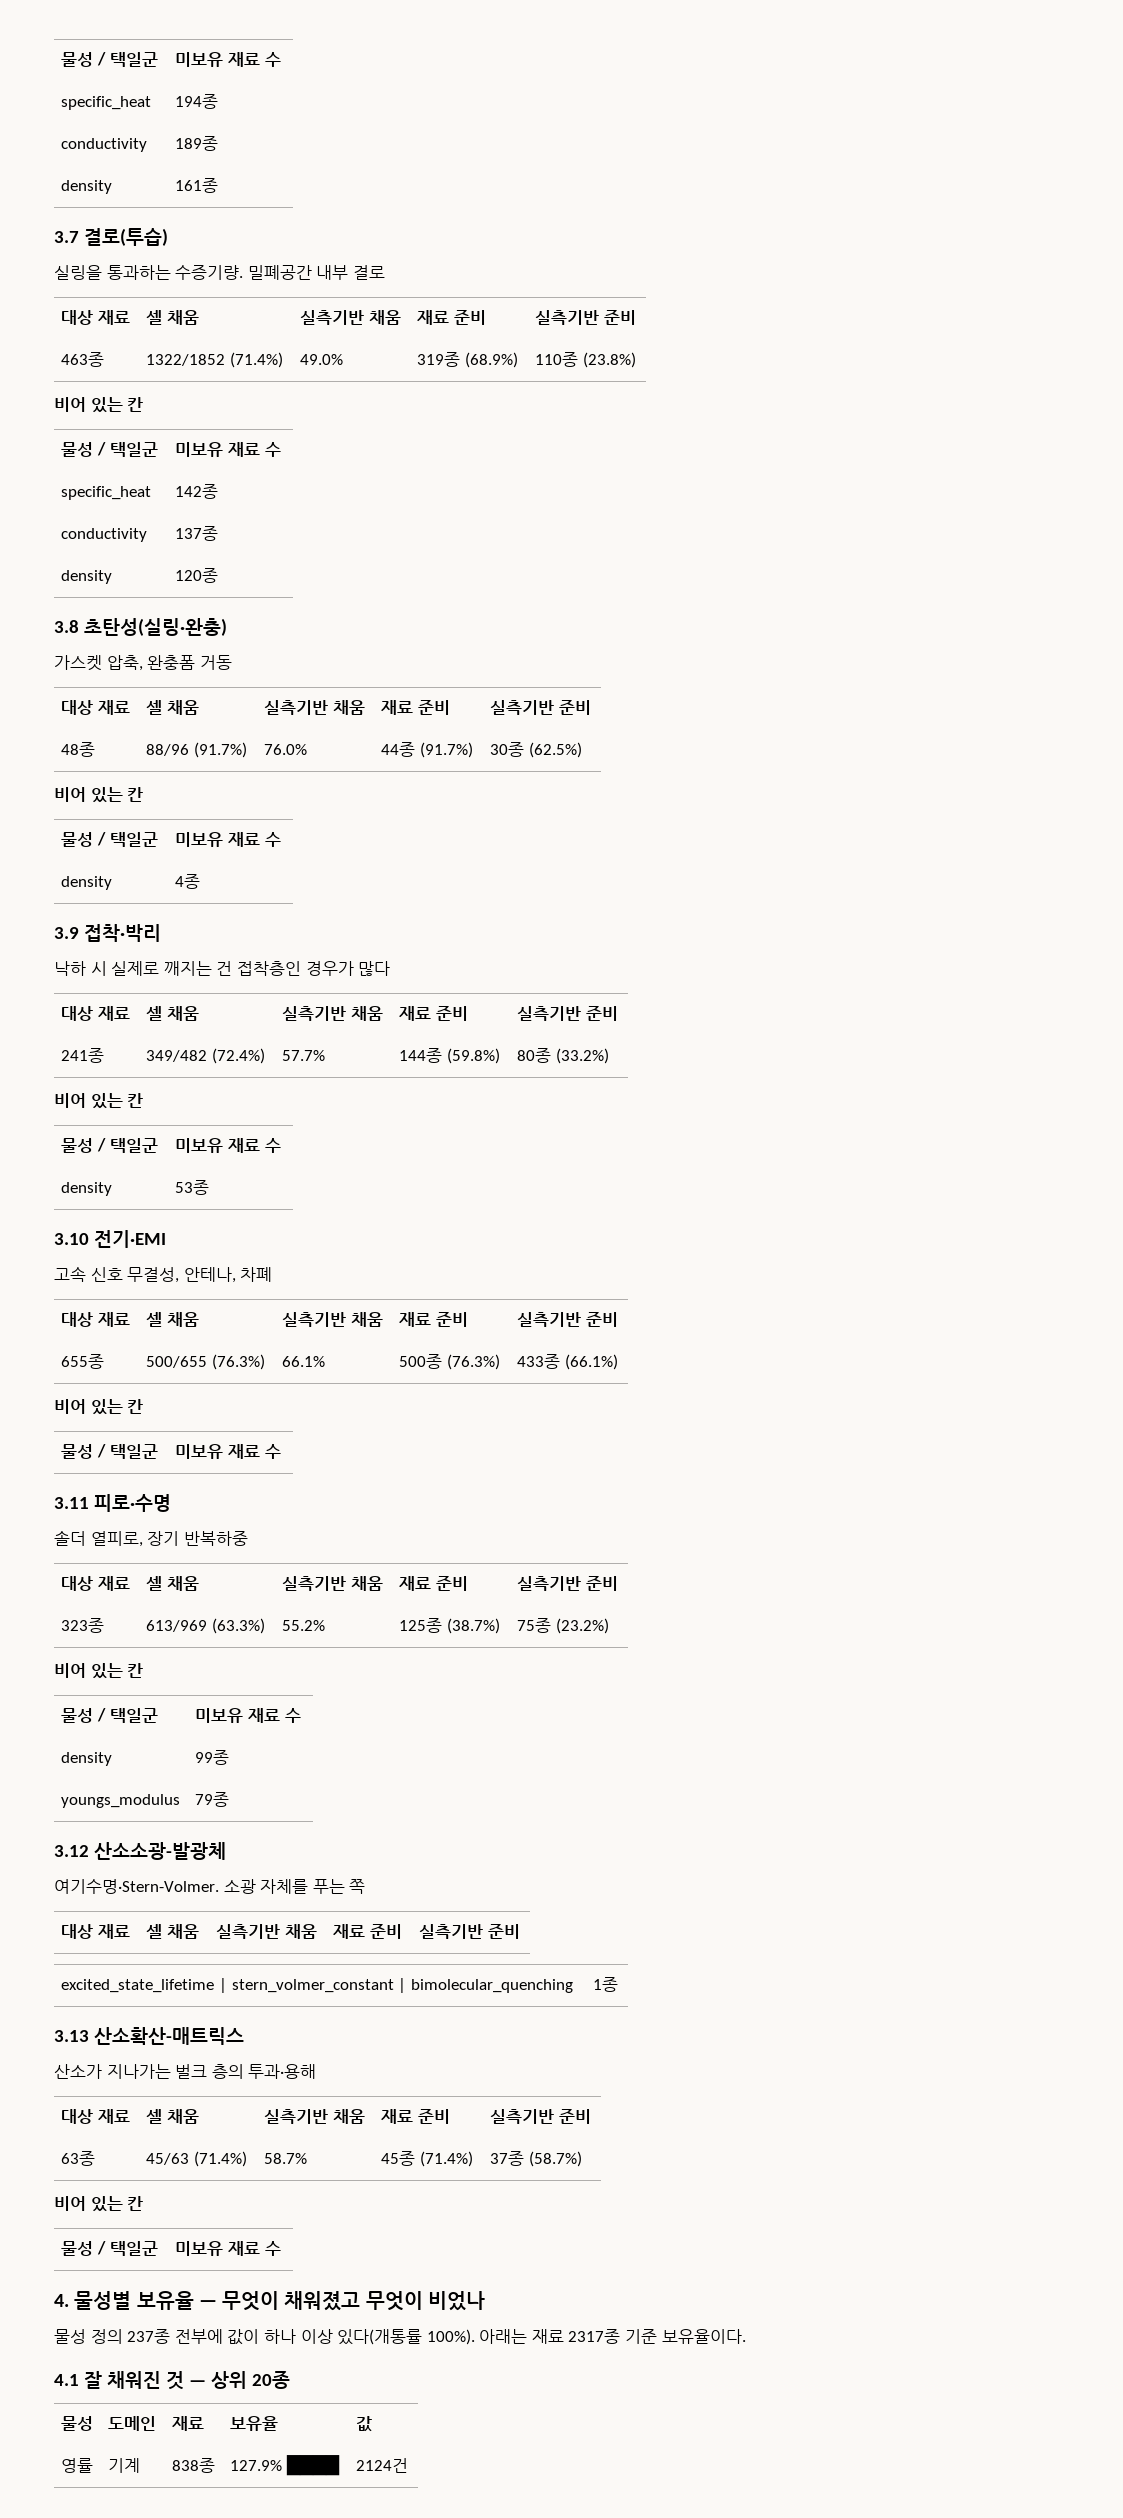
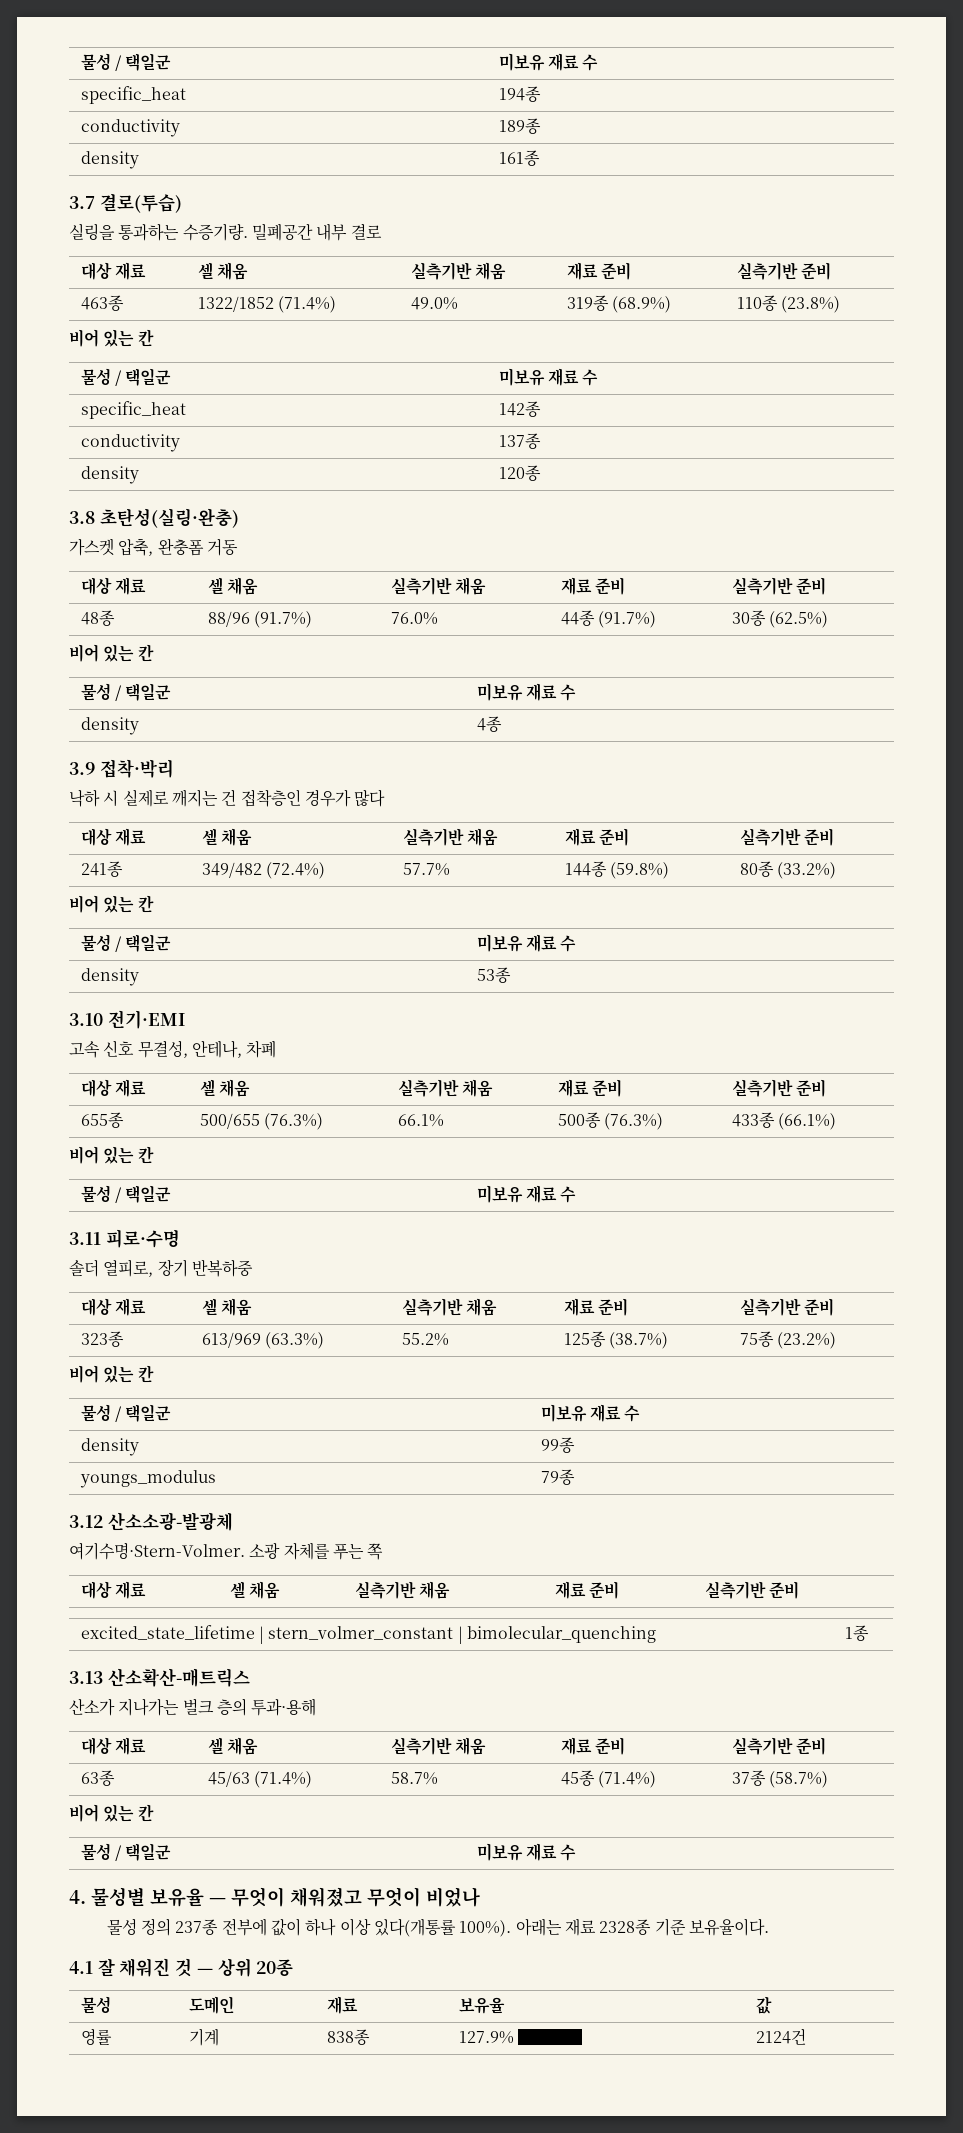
[568,2329,621,2344] 2317종 -> [599,1919,652,1935] 2328종

